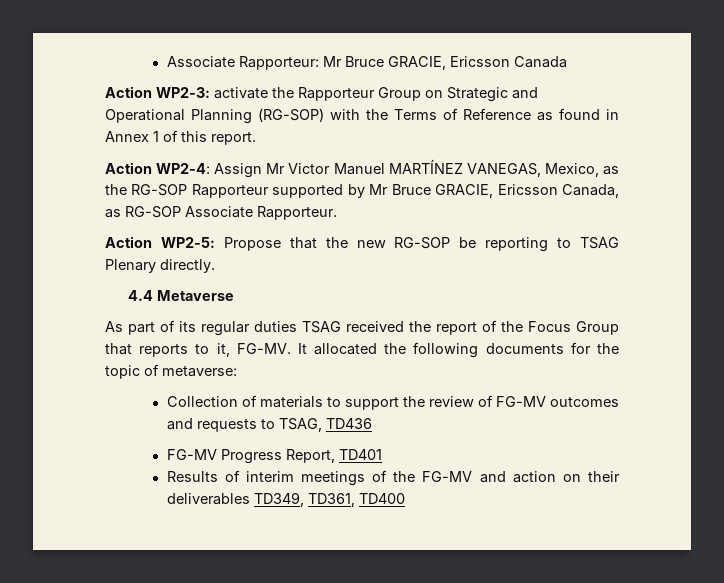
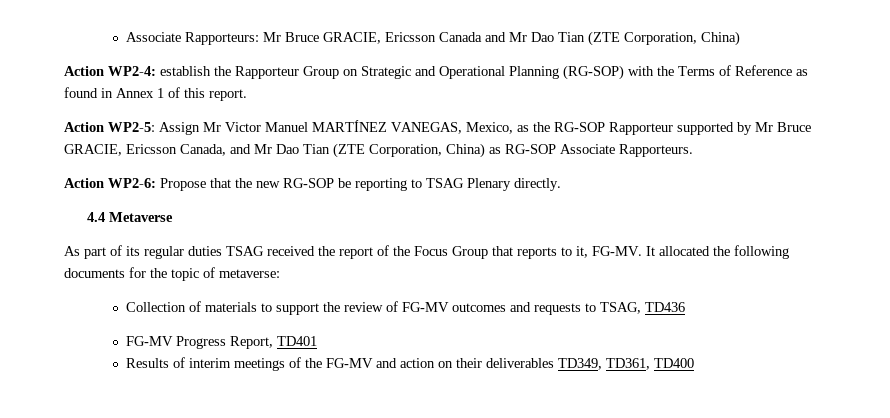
[166,56,319,70] Associate Rapporteur: -> [126,32,260,45] Associate Rapporteurs:
[105,86,268,99] // Action WP2-3: activate -> [485,31,741,46] [64,66,211,76] and Mr Dao Tian (ZTE Corporation, China) // Action WP2-4: establish
[156,163,211,174] WP2-4: -> [108,122,155,132] WP2-5:
(620, 191) none -> [230,143,485,158] and Mr Dao Tian (ZTE Corporation, China)
[257,206,337,220] [105,236,215,248] Rapporteur. // Action WP2-5: -> [619,144,693,157] [64,178,156,188] Rapporteurs. // Action WP2-6:

